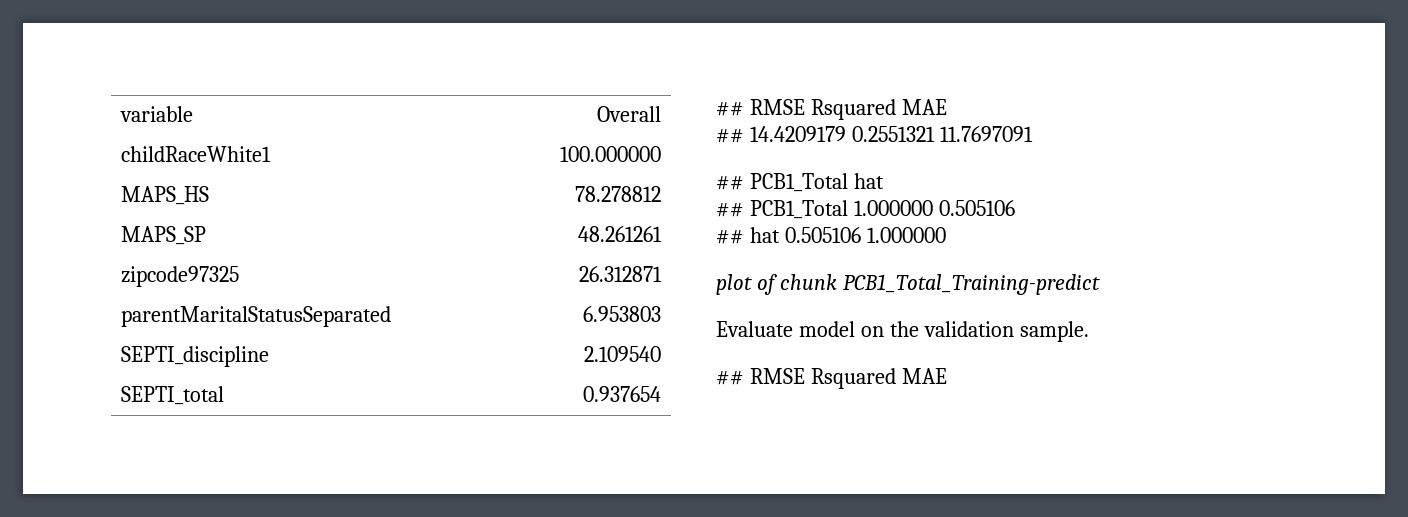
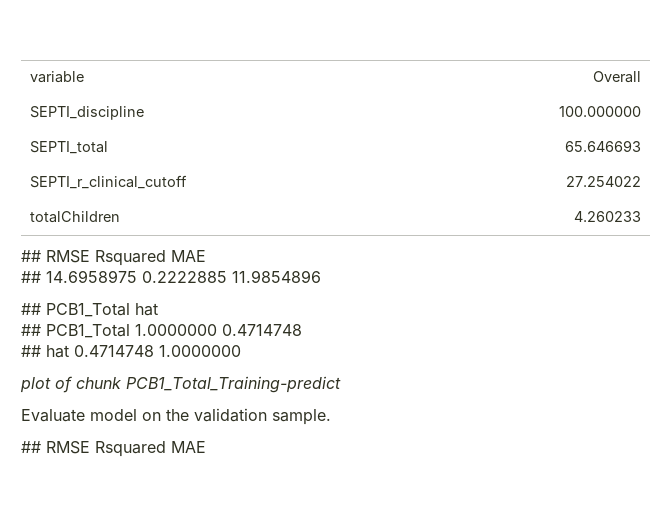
[121,146,272,162] childRaceWhite1 -> [30,106,145,120] SEPTI_discipline
[121,186,210,205] [574,186,661,202] [121,226,207,245] [577,226,662,242] [121,266,240,287] [578,266,662,282] [121,306,392,327] [582,306,661,322] [121,346,270,367] [583,346,661,362] [121,386,225,405] [582,386,661,402] MAPS_HS | 78.278812 // MAPS_SP | 48.261261 // zipcode97325 | 26.312871 // parentMaritalStatusSeparated | 6.953803 // SEPTI_discipline | 2.109540 // SEPTI_total | 0.937654 -> [30,141,109,154] [564,140,641,152] [30,175,188,189] [565,176,641,187] [30,211,121,223] [573,211,641,222] SEPTI_total | 65.646693 // SEPTI_r_clinical_cutoff | 27.254022 // totalChildren | 4.260233
[749,126,1033,142] 14.4209179 0.2551321 11.7697091 -> [46,270,321,283] 14.6958975 0.2222885 11.9854896
[853,200,1015,216] 1.000000 0.505106 -> [135,324,302,336] 1.0000000 0.4714748
[784,227,946,243] 0.505106 1.000000 -> [74,345,241,357] 0.4714748 1.0000000

